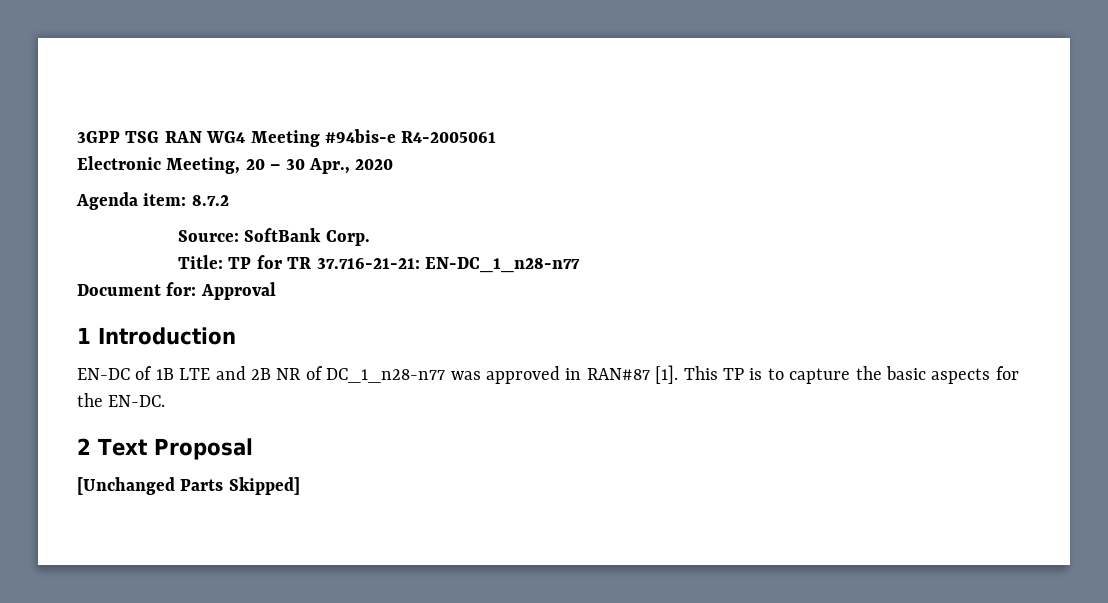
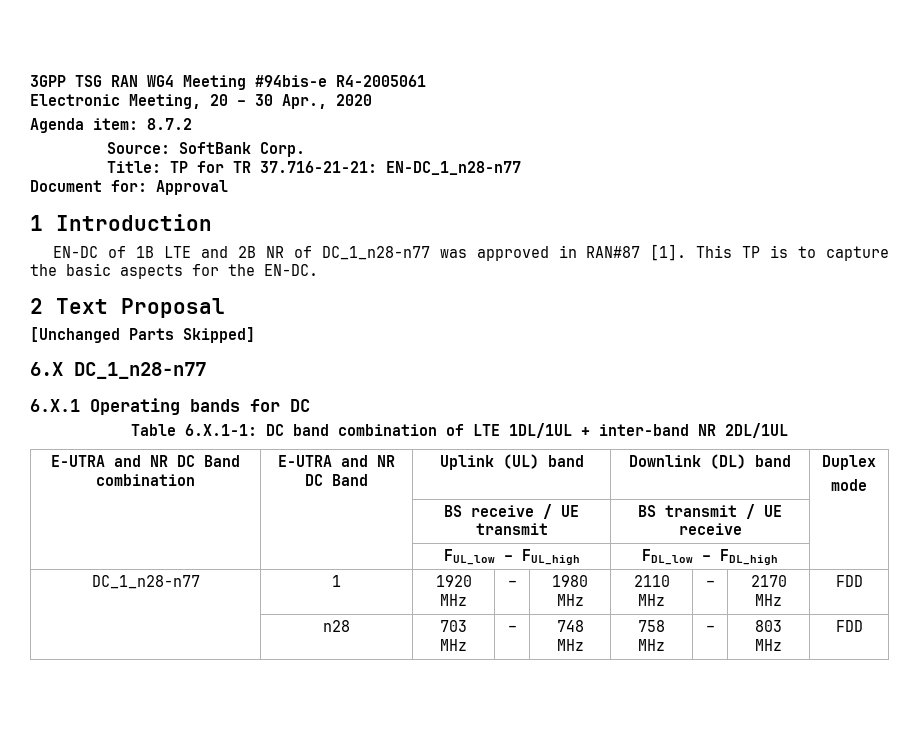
(300, 486) none -> [30,362,206,379] [30,398,310,415] [131,423,788,438] [50,455,240,467] [96,474,195,486] [278,455,395,467] [305,474,368,486] [439,454,584,470] [629,454,791,469] [822,455,876,470] [831,479,867,491] [444,504,579,519] [475,523,548,535] [638,504,782,519] [678,523,742,535] [443,549,580,565] [642,549,778,565] [91,575,200,589] [332,575,341,587] [435,575,472,587] [440,594,467,606] [507,580,517,587] [552,575,588,587] [556,594,584,606] [633,575,670,587] [638,594,665,606] [705,580,715,587] [750,575,787,587] [755,594,782,606] [835,575,863,587] [323,620,350,632] [440,620,467,632] [440,639,467,651] [507,625,517,632] [556,620,584,632] [556,639,584,651] [638,620,665,632] [638,639,665,651] [705,625,715,632] [755,620,782,632] [755,639,782,651] [835,620,863,632] // 6.X DC_1_n28-n77 // 6.X.1 Operating bands for DC // Table 6.X.1-1: DC band combination of LTE 1DL/1UL + inter-band NR 2DL/1UL // E-UTRA and NR DC Band combination | E-UTRA and NR DC Band | Uplink (UL) band | Downlink (DL) band | Duplex // mode // | | BS receive / UE transmit | BS transmit / UE receive | // | | FUL_low – FUL_high | FDL_low – FDL_high | // DC_1_n28-n77 | 1 | 1920 MHz | – | 1980 MHz | 2110 MHz | – | 2170 MHz | FDD // | n28 | 703 MHz | – | 748 MHz | 758 MHz | – | 803 MHz | FDD

